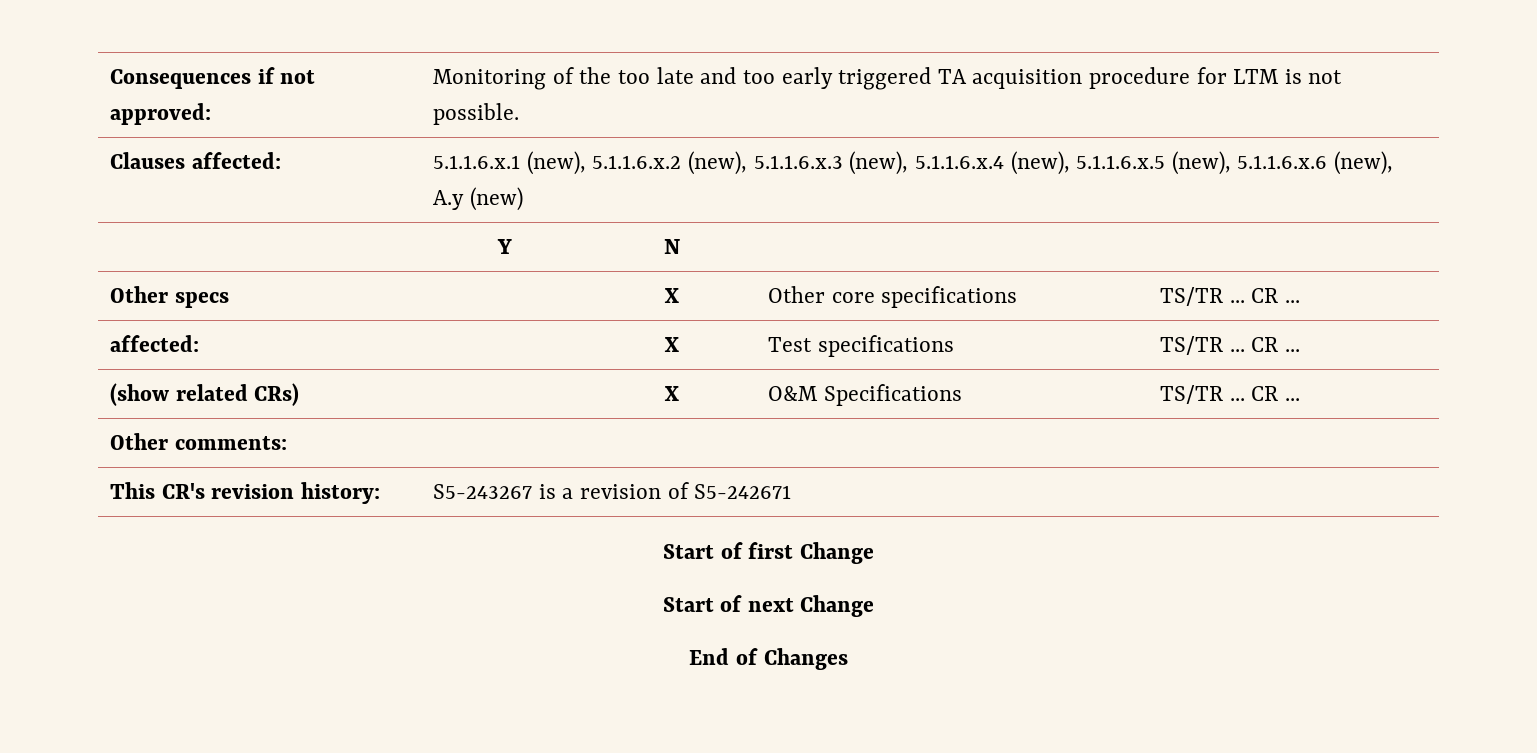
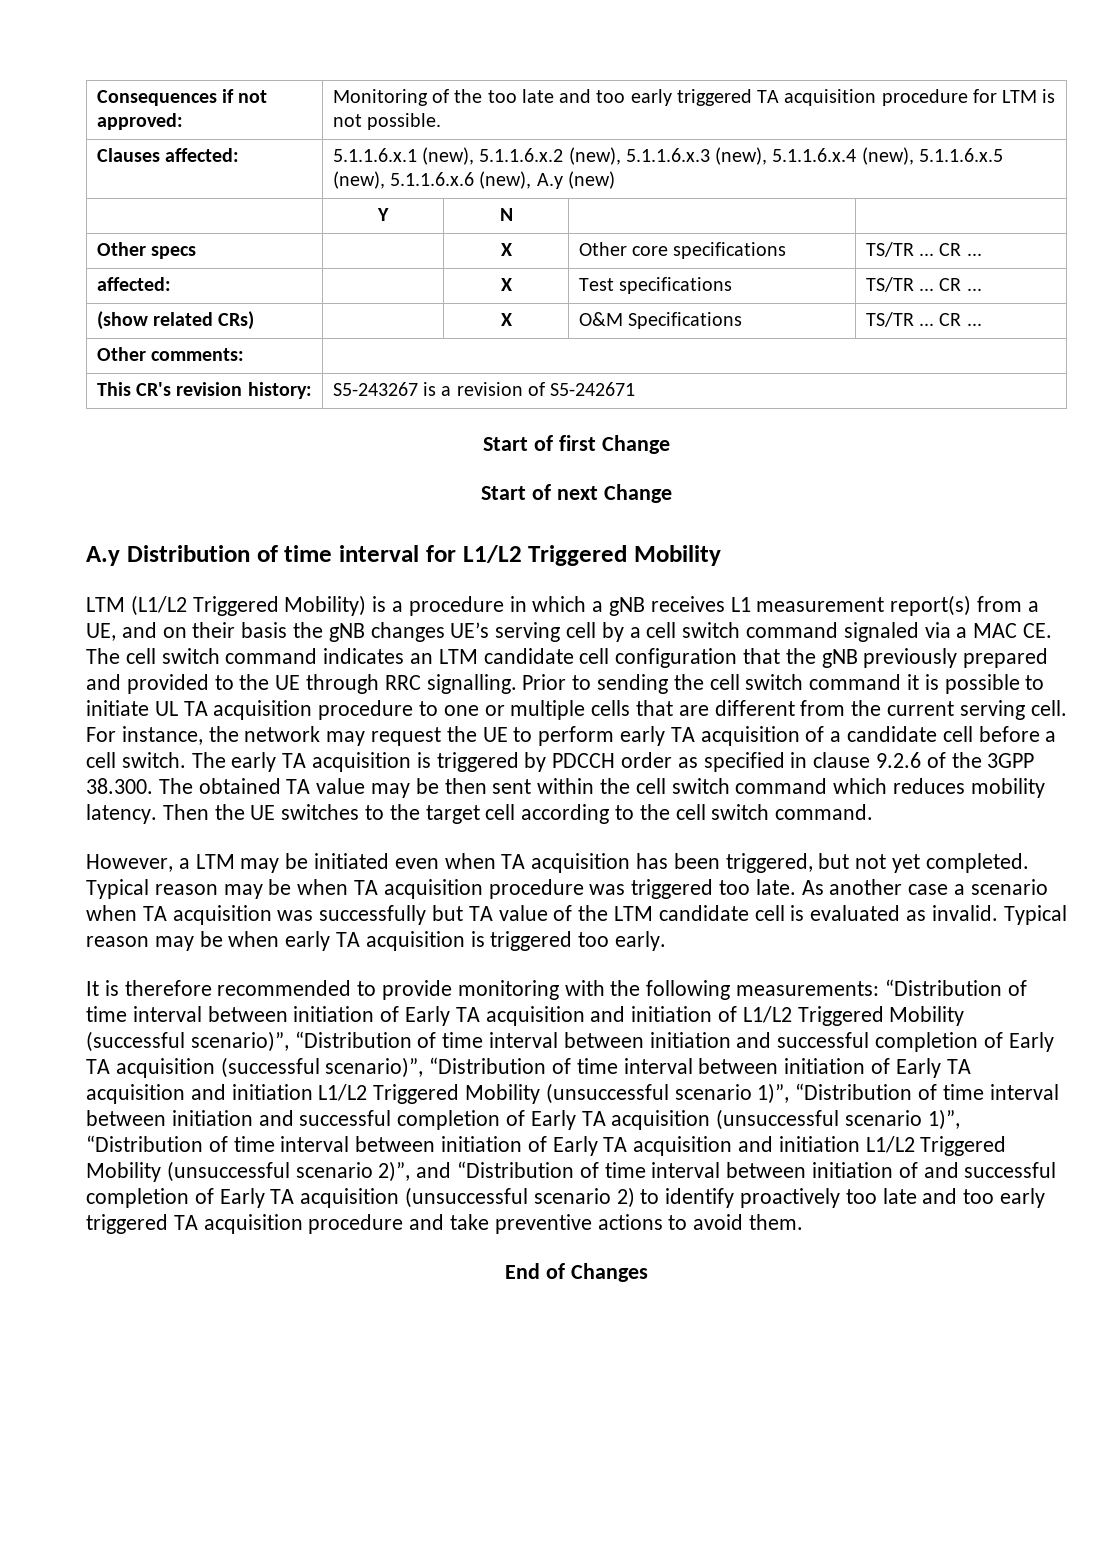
(875, 606) none -> [86,545,721,566] [86,595,1039,616] [86,622,1053,642] [86,648,1049,668] [86,674,1045,694] [86,700,1067,720] [86,726,1057,746] [86,752,1035,772] [86,778,1045,798] [86,804,874,824] [86,853,1029,873] [86,879,1048,899] [86,905,1067,925] [86,931,667,951] [86,979,1027,1000] [86,1006,965,1026] [86,1031,1054,1052] [86,1057,971,1078] [86,1083,1059,1104] [86,1109,960,1130] [86,1135,1007,1156] [86,1161,1057,1182] [86,1187,1046,1208] [86,1214,804,1234] // A.y Distribution of time interval for L1/L2 Triggered Mobility // LTM (L1/L2 Triggered Mobility) is a procedure in which a gNB receives L1 measurement report(s) from a UE, and on their basis the gNB changes UE’s serving cell by a cell switch command signaled via a MAC CE. The cell switch command indicates an LTM candidate cell configuration that the gNB previously prepared and provided to the UE through RRC signalling. Prior to sending the cell switch command it is possible to initiate UL TA acquisition procedure to one or multiple cells that are different from the current serving cell. For instance, the network may request the UE to perform early TA acquisition of a candidate cell before a cell switch. The early TA acquisition is triggered by PDCCH order as specified in clause 9.2.6 of the 3GPP 38.300. The obtained TA value may be then sent within the cell switch command which reduces mobility latency. Then the UE switches to the target cell according to the cell switch command. // However, a LTM may be initiated even when TA acquisition has been triggered, but not yet completed. Typical reason may be when TA acquisition procedure was triggered too late. As another case a scenario when TA acquisition was successfully but TA value of the LTM candidate cell is evaluated as invalid. Typical reason may be when early TA acquisition is triggered too early. // It is therefore recommended to provide monitoring with the following measurements: “Distribution of time interval between initiation of Early TA acquisition and initiation of L1/L2 Triggered Mobility (successful scenario)”, “Distribution of time interval between initiation and successful completion of Early TA acquisition (successful scenario)”, “Distribution of time interval between initiation of Early TA acquisition and initiation L1/L2 Triggered Mobility (unsuccessful scenario 1)”, “Distribution of time interval between initiation and successful completion of Early TA acquisition (unsuccessful scenario 1)”, “Distribution of time interval between initiation of Early TA acquisition and initiation L1/L2 Triggered Mobility (unsuccessful scenario 2)”, and “Distribution of time interval between initiation of and successful completion of Early TA acquisition (unsuccessful scenario 2) to identify proactively too late and too early triggered TA acquisition procedure and take preventive actions to avoid them.

